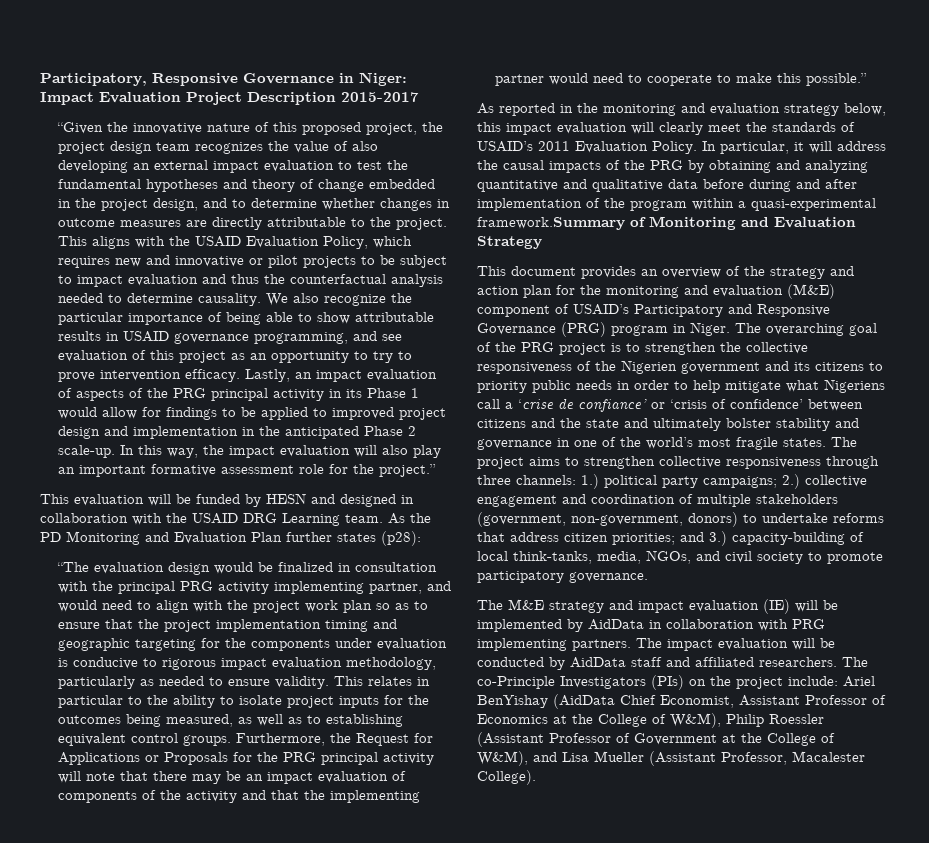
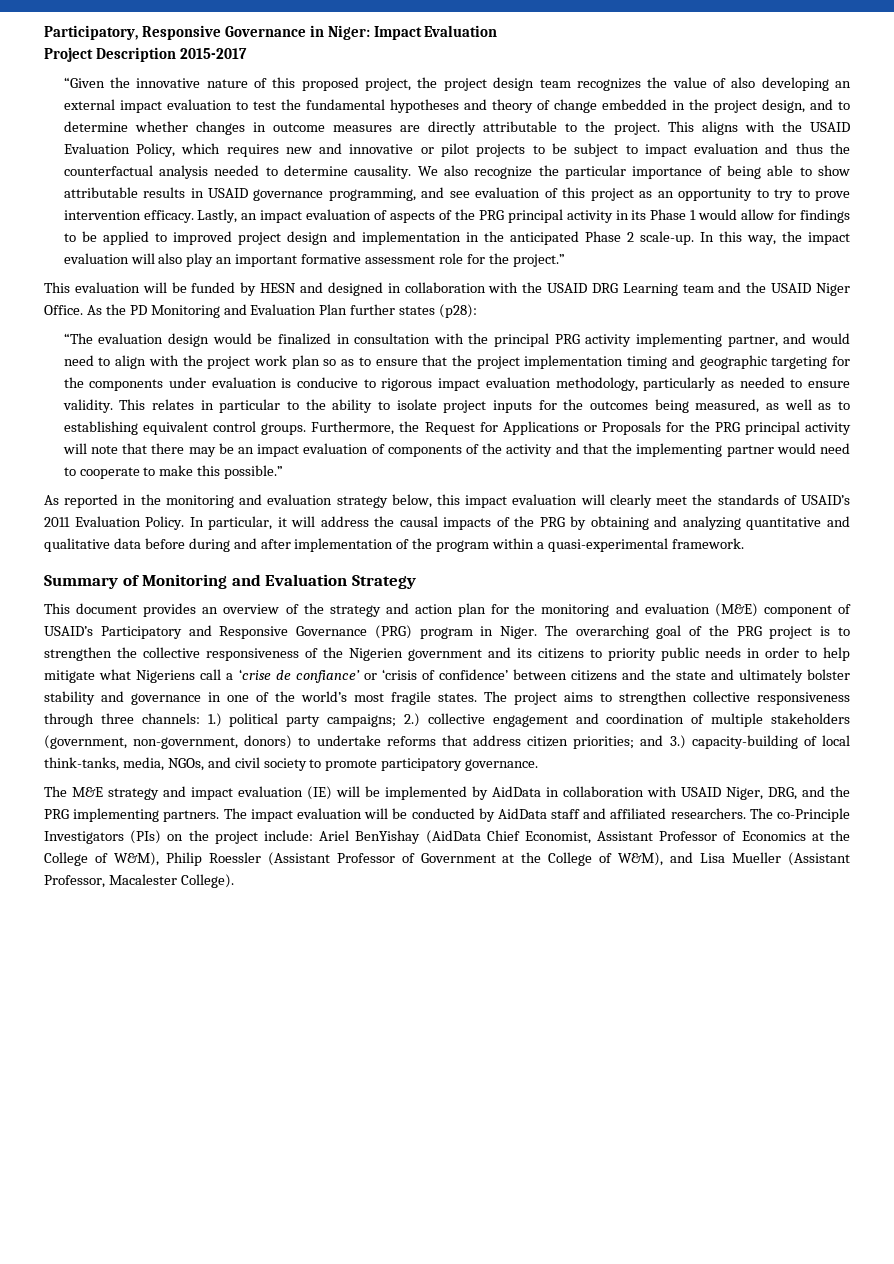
(181, 97) none -> (498, 31) //
[345,514,383,523] team. -> [682,282,851,296] [44,305,83,315] team and the USAID Niger Office.
[477,217,625,230] framework.Summary -> [671,538,744,549] [44,575,118,589] framework. // Summary
(788, 625) none -> [681,786,850,800] USAID Niger, DRG, and the

